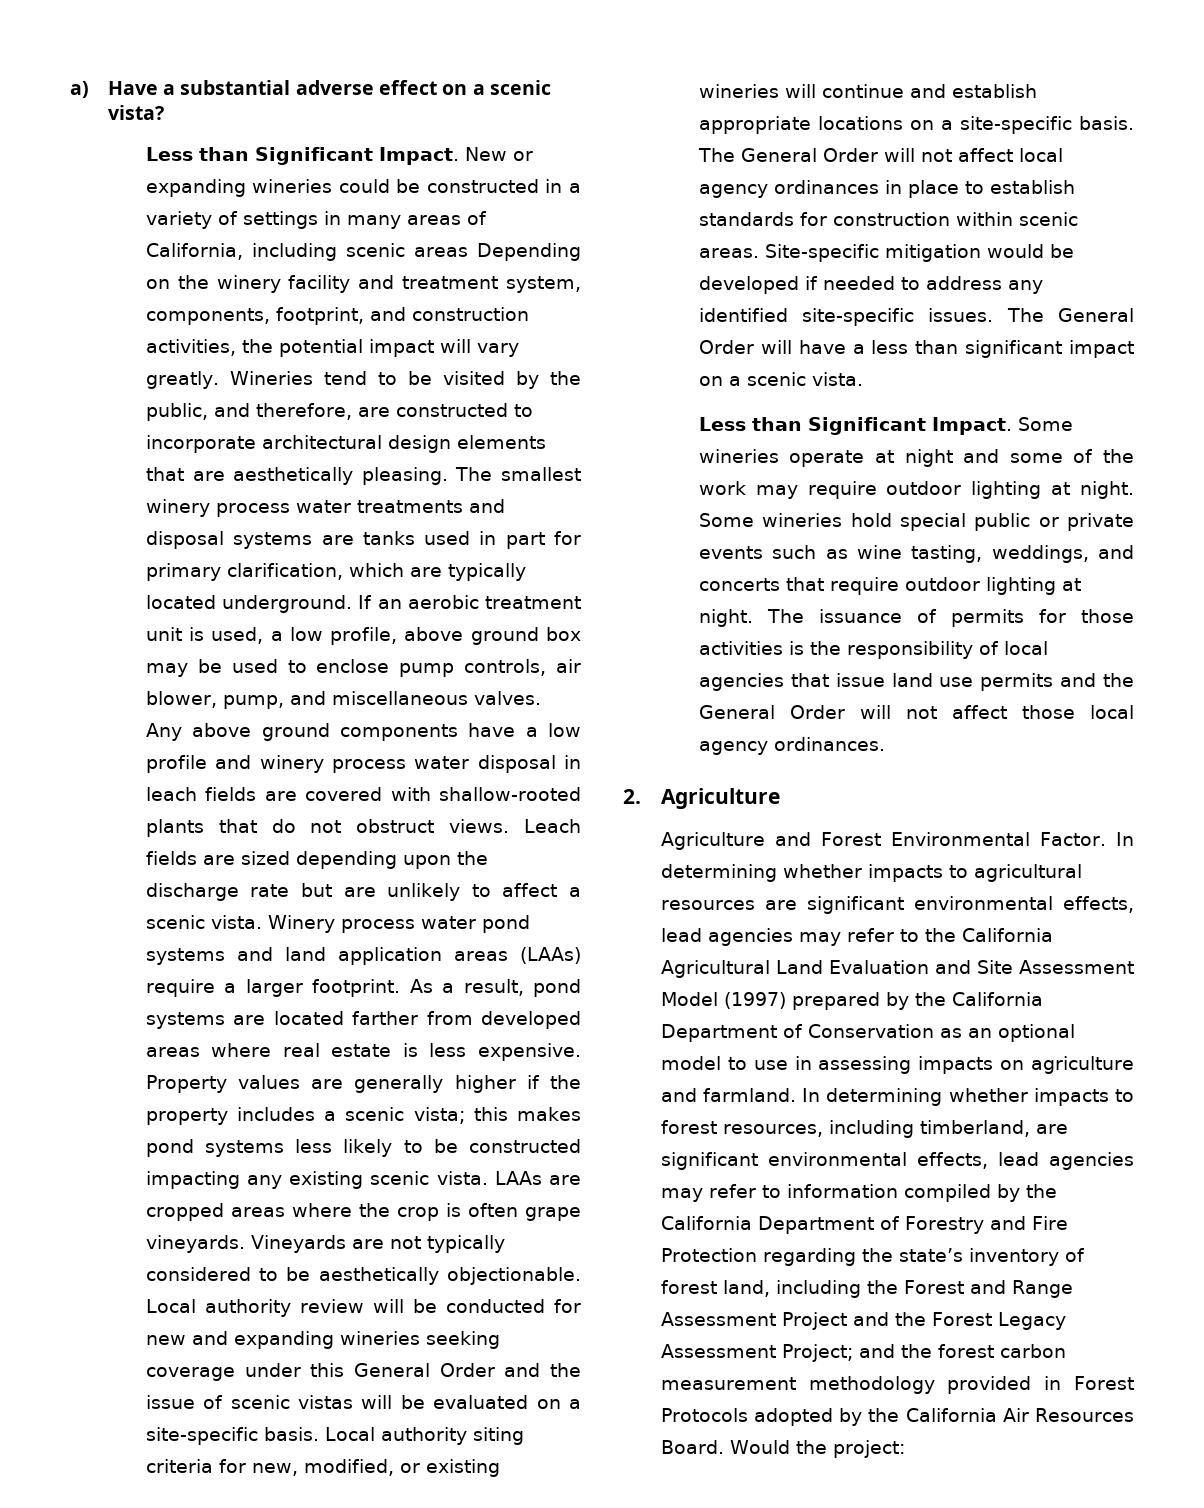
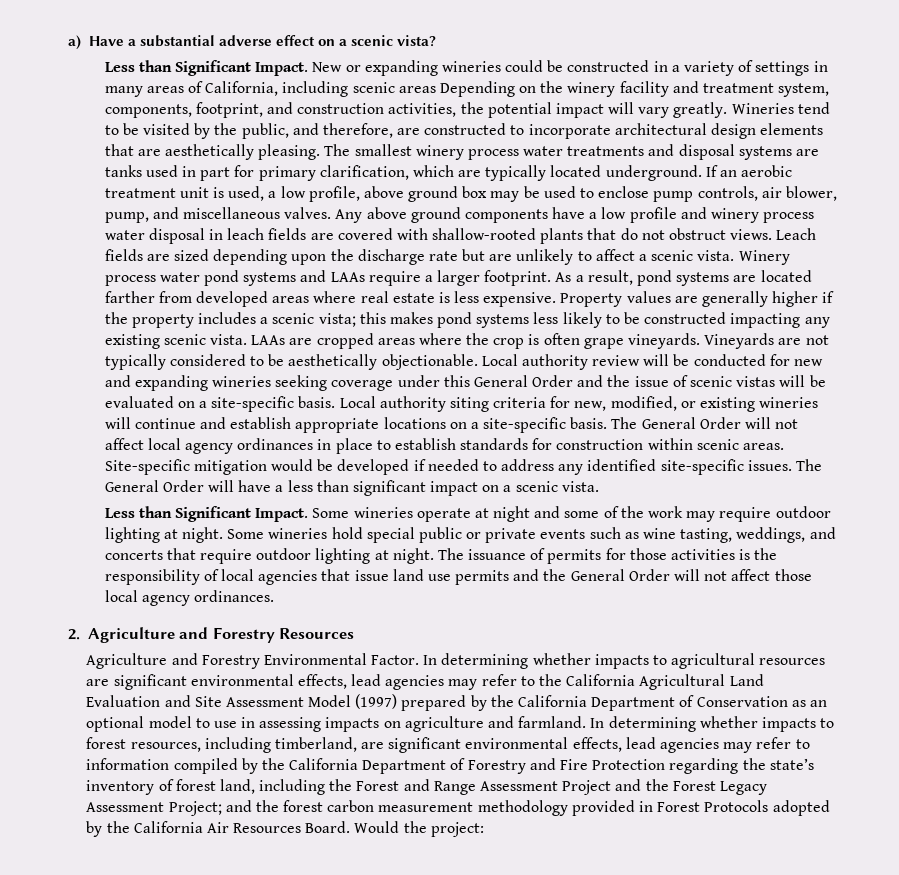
[284,947,581,965] land application areas (LAAs) -> [330,272,365,282] LAAs
[660,832,881,850] // Agriculture and Forest -> [179,627,355,643] [86,653,260,669] and Forestry Resources // Agriculture and Forestry

